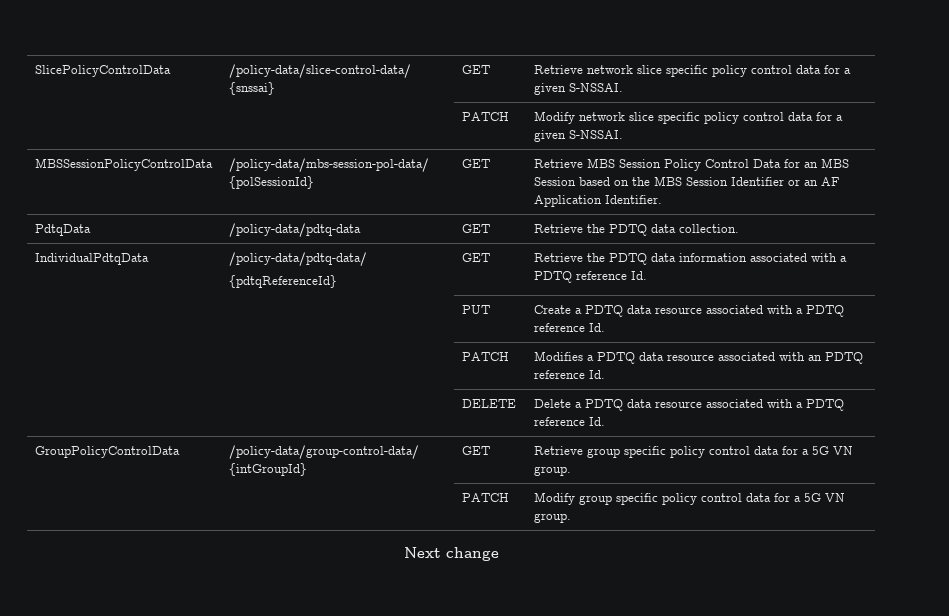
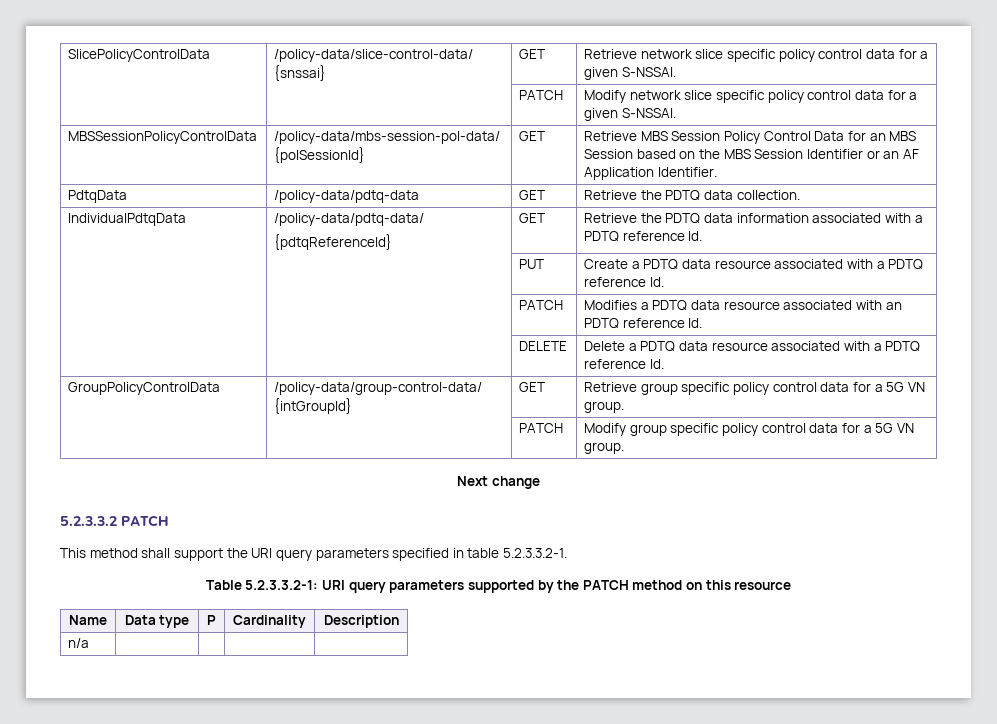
(499, 554) none -> [60,515,169,527] [60,548,568,561] [205,580,792,593] [69,615,107,625] [124,615,190,628] [207,615,216,625] [233,615,306,628] [323,615,399,628] [68,638,90,648] // 5.2.3.3.2 PATCH // This method shall support the URI query parameters specified in table 5.2.3.3.2-1. // Table 5.2.3.3.2-1: URI query parameters supported by the PATCH method on this resource // Name | Data type | P | Cardinality | Description // n/a | | | |

